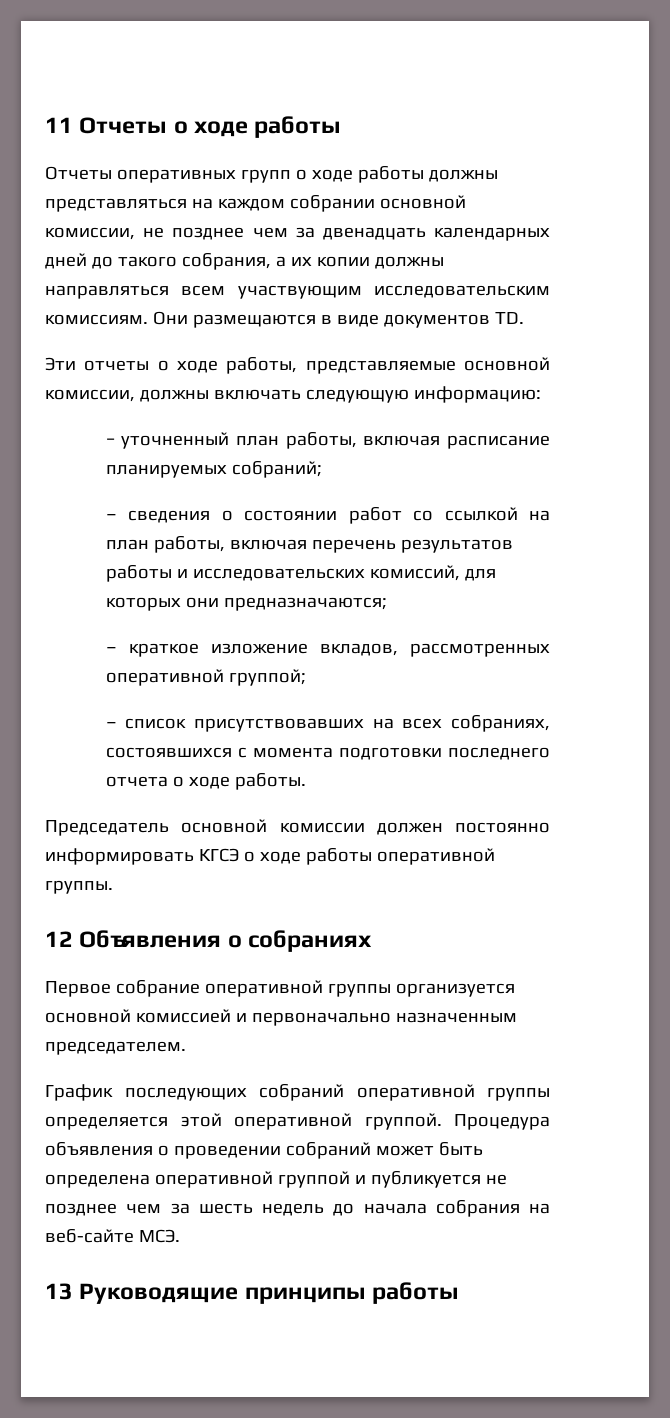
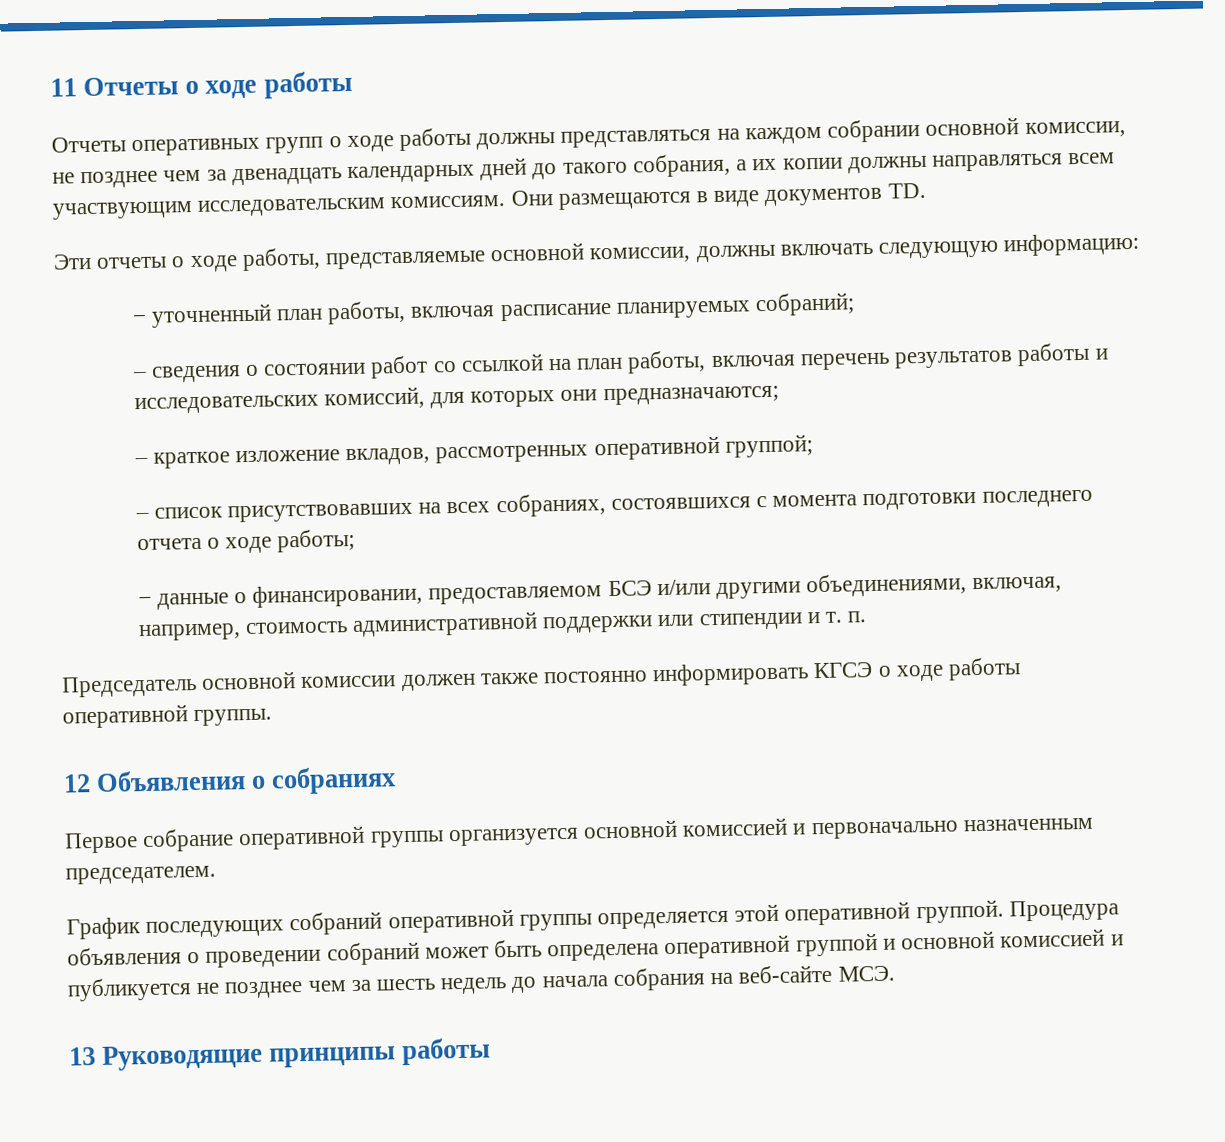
[234,773,306,790] работы. -> [277,528,356,553] [137,572,1063,610] [137,611,868,642] работы; // − данные о финансировании, предоставляемом БСЭ и/или другими объединениями, включая, например, стоимость административной поддержки или стипендии и т. п.
(443, 828) none -> [479,672,539,685] также
(366, 1179) none -> [900,928,1124,950] основной комиссией и

